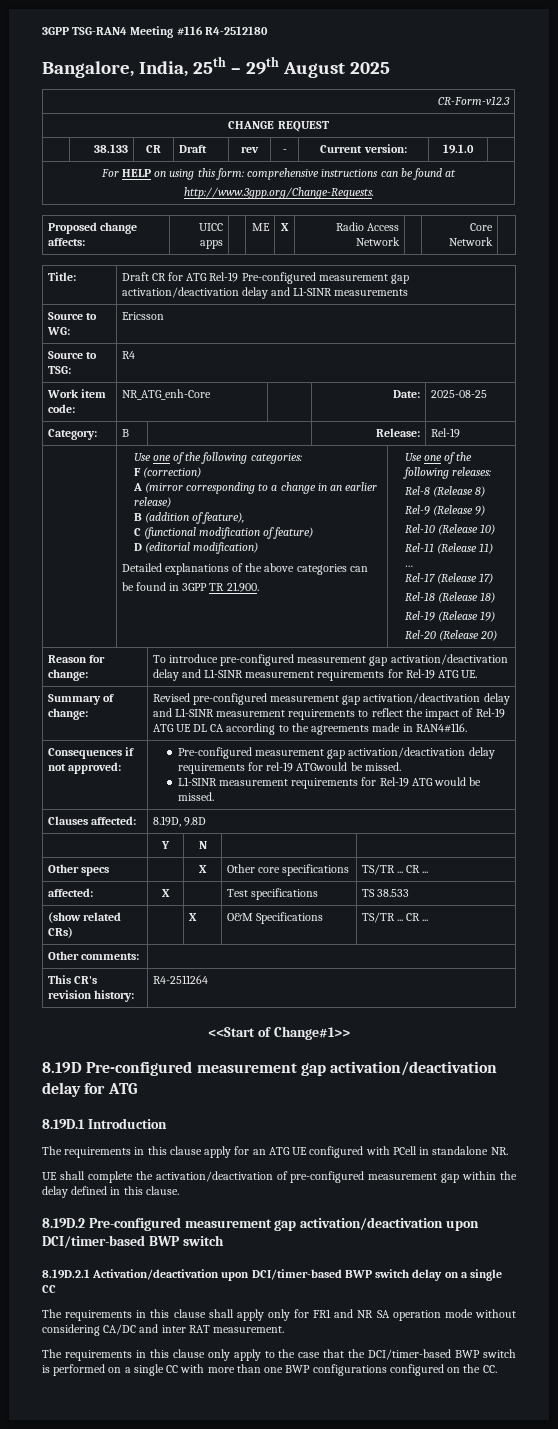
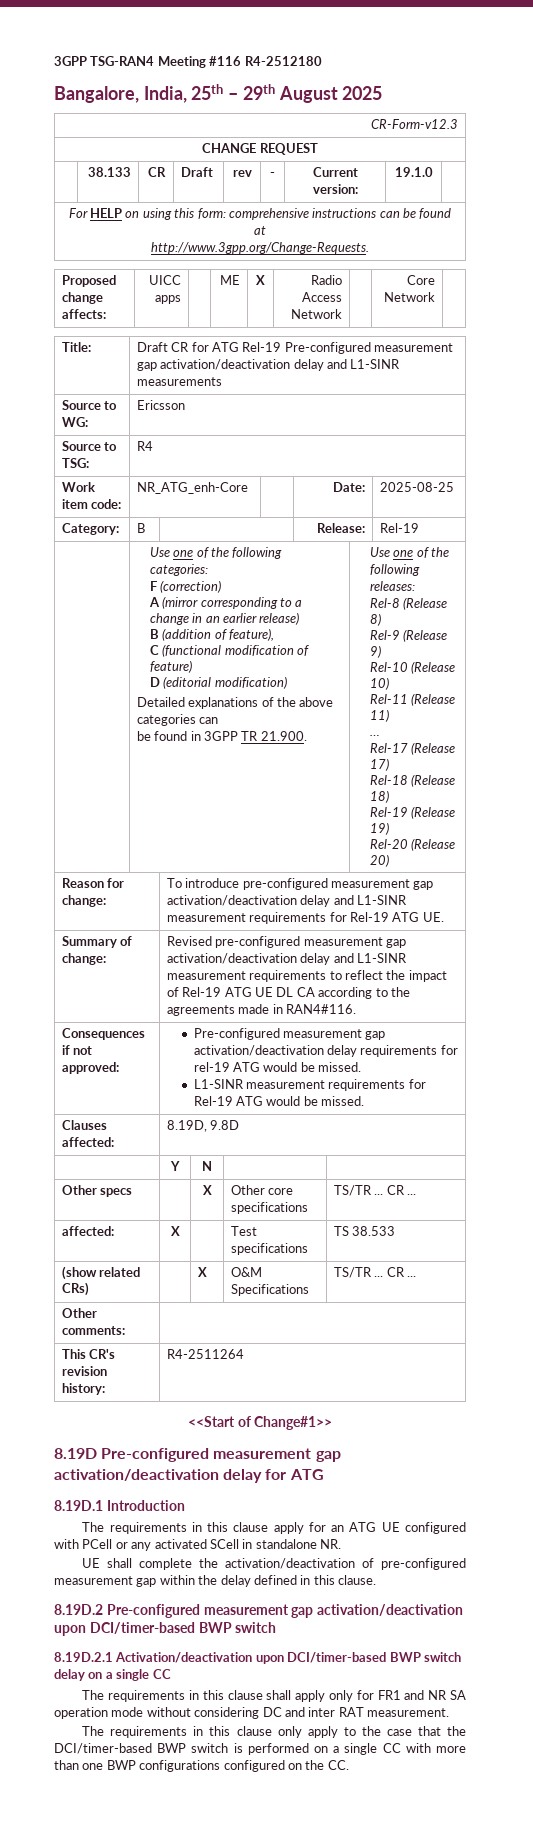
[296,762,348,771] ATGwould -> [232,1062,298,1072] ATG would
(417, 1150) none -> [115,1539,239,1551] or any activated SCell
[103,1324,137,1335] CA/DC -> [262,1707,282,1717] DC

